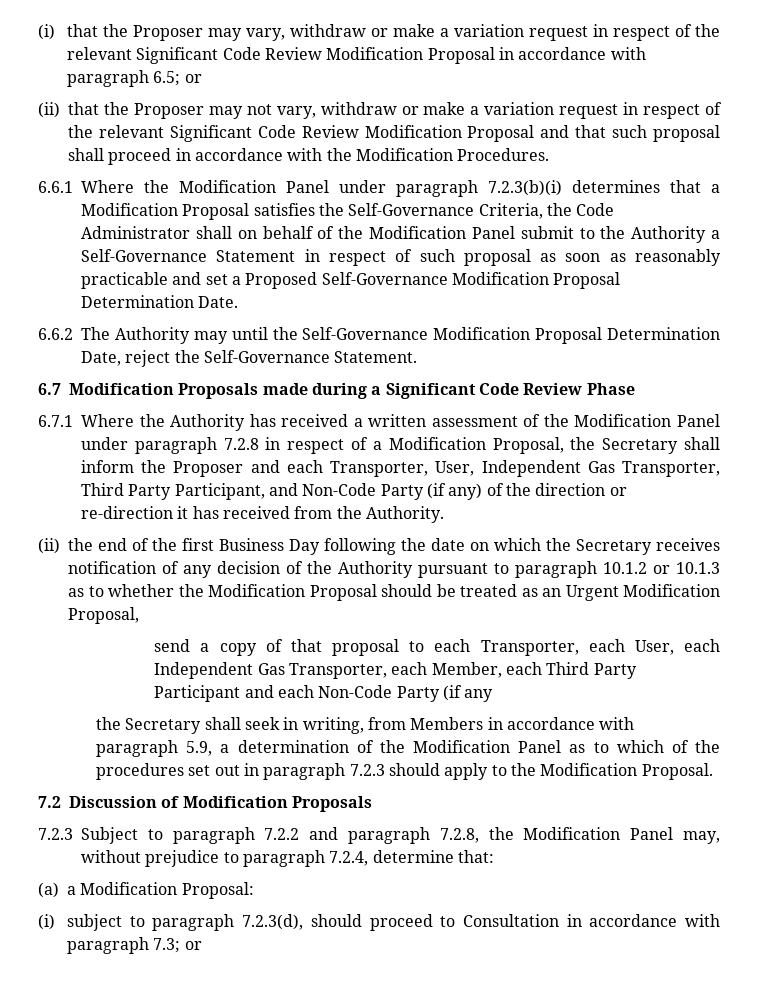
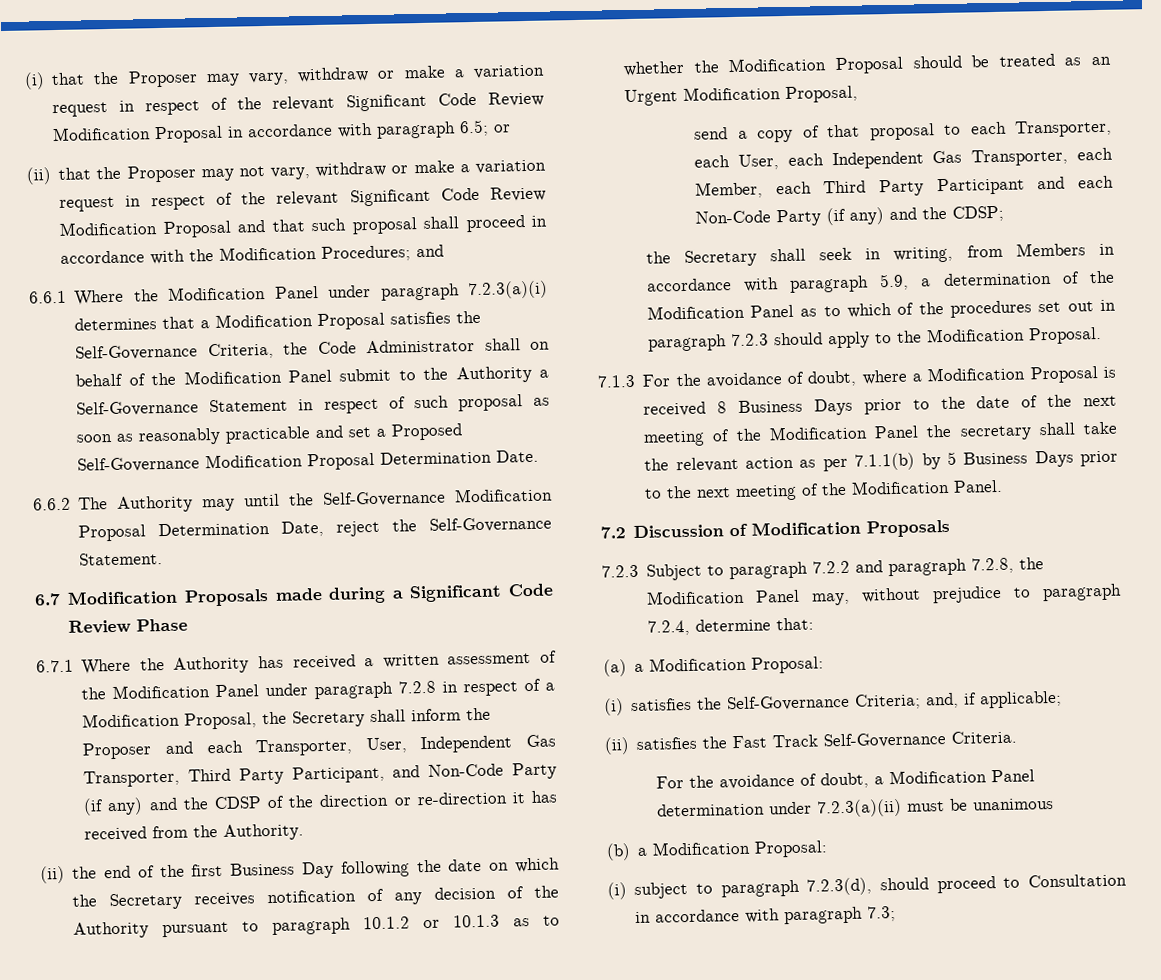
[457,148,550,161] Procedures. -> [321,244,445,262] Procedures; and
[488,180,562,196] 7.2.3(b)(i) -> [466,280,548,300] 7.2.3(a)(i)
(483, 491) none -> [148,796,262,811] and the CDSP
[464,689,494,702] any -> [849,205,1005,225] any) and the CDSP;
(713, 771) none -> [597,366,1116,388] [643,394,1117,417] [643,421,1118,447] [644,450,1118,473] [644,479,1004,502] // 7.1.3 For the avoidance of doubt, where a Modification Proposal is received 8 Business Days prior to the date of the next meeting of the Modification Panel the secretary shall take the relevant action as per 7.1.1(b) by 5 Business Days prior to the next meeting of the Modification Panel.
(254, 890) none -> [604,690,1063,716] [604,730,1018,755] [655,769,1035,790] [656,797,1054,818] [606,840,829,861] // (i) satisfies the Self-Governance Criteria; and, if applicable; // (ii) satisfies the Fast Track Self-Governance Criteria. // For the avoidance of doubt, a Modification Panel determination under 7.2.3(a)(ii) must be unanimous // (b) a Modification Proposal:
[184,941,202,950] or -> (897, 914) none

